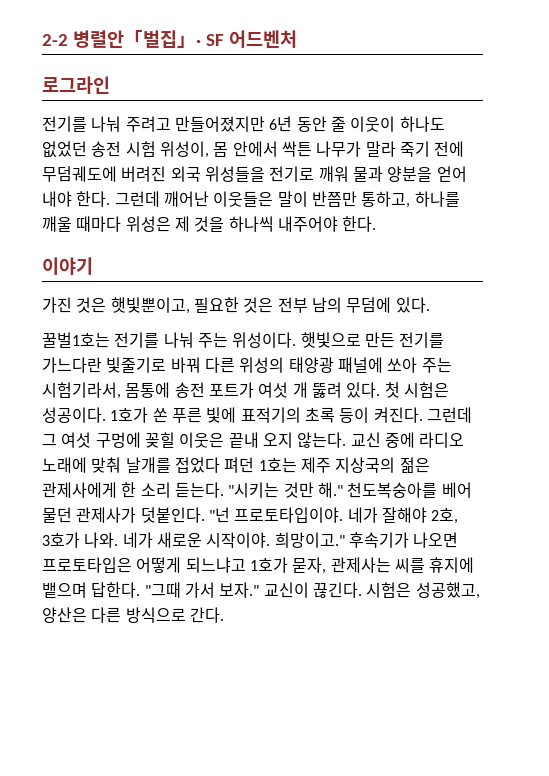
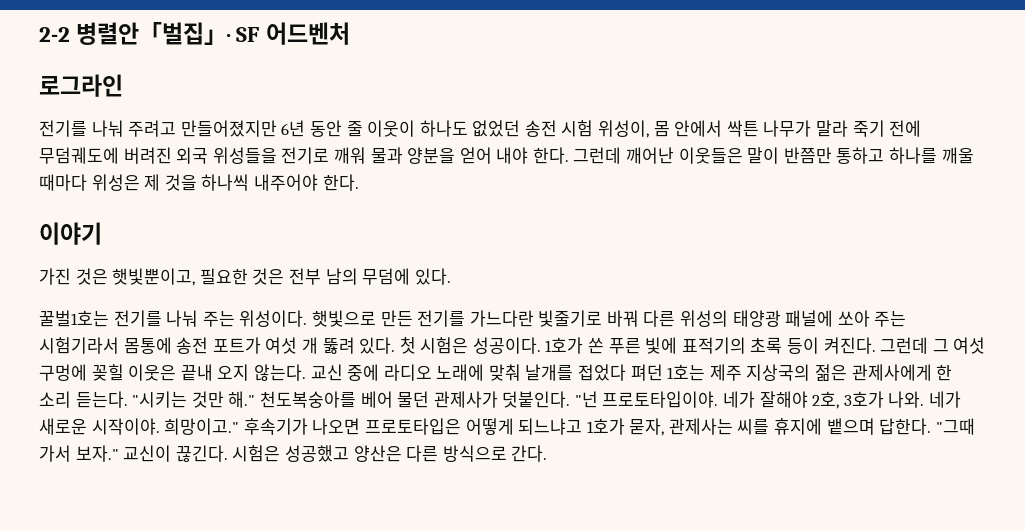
[361,191,411,208] 통하고, -> [836,147,885,164] 통하고
[42,382,121,399] 시험기라서, -> [39,337,119,354] 시험기라서
[415,582,480,599] 성공했고, -> [284,445,349,462] 성공했고

